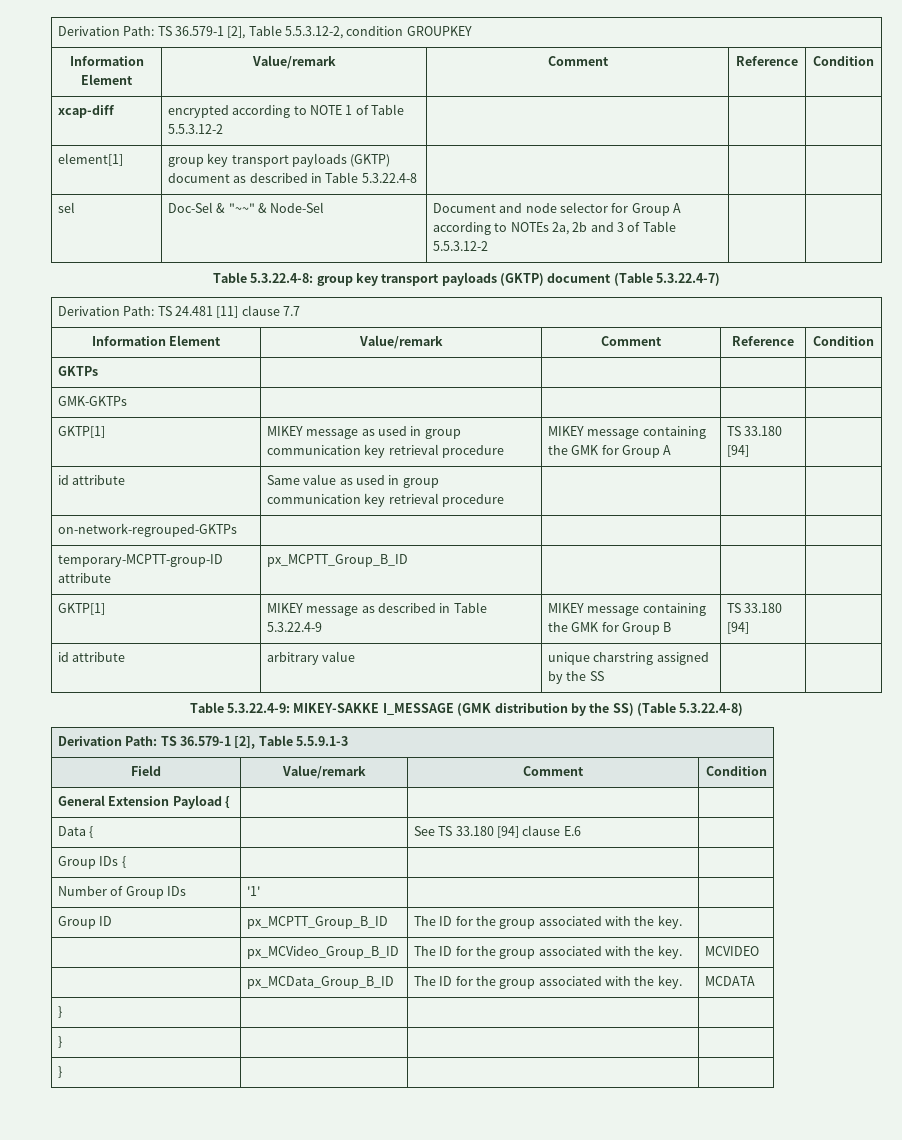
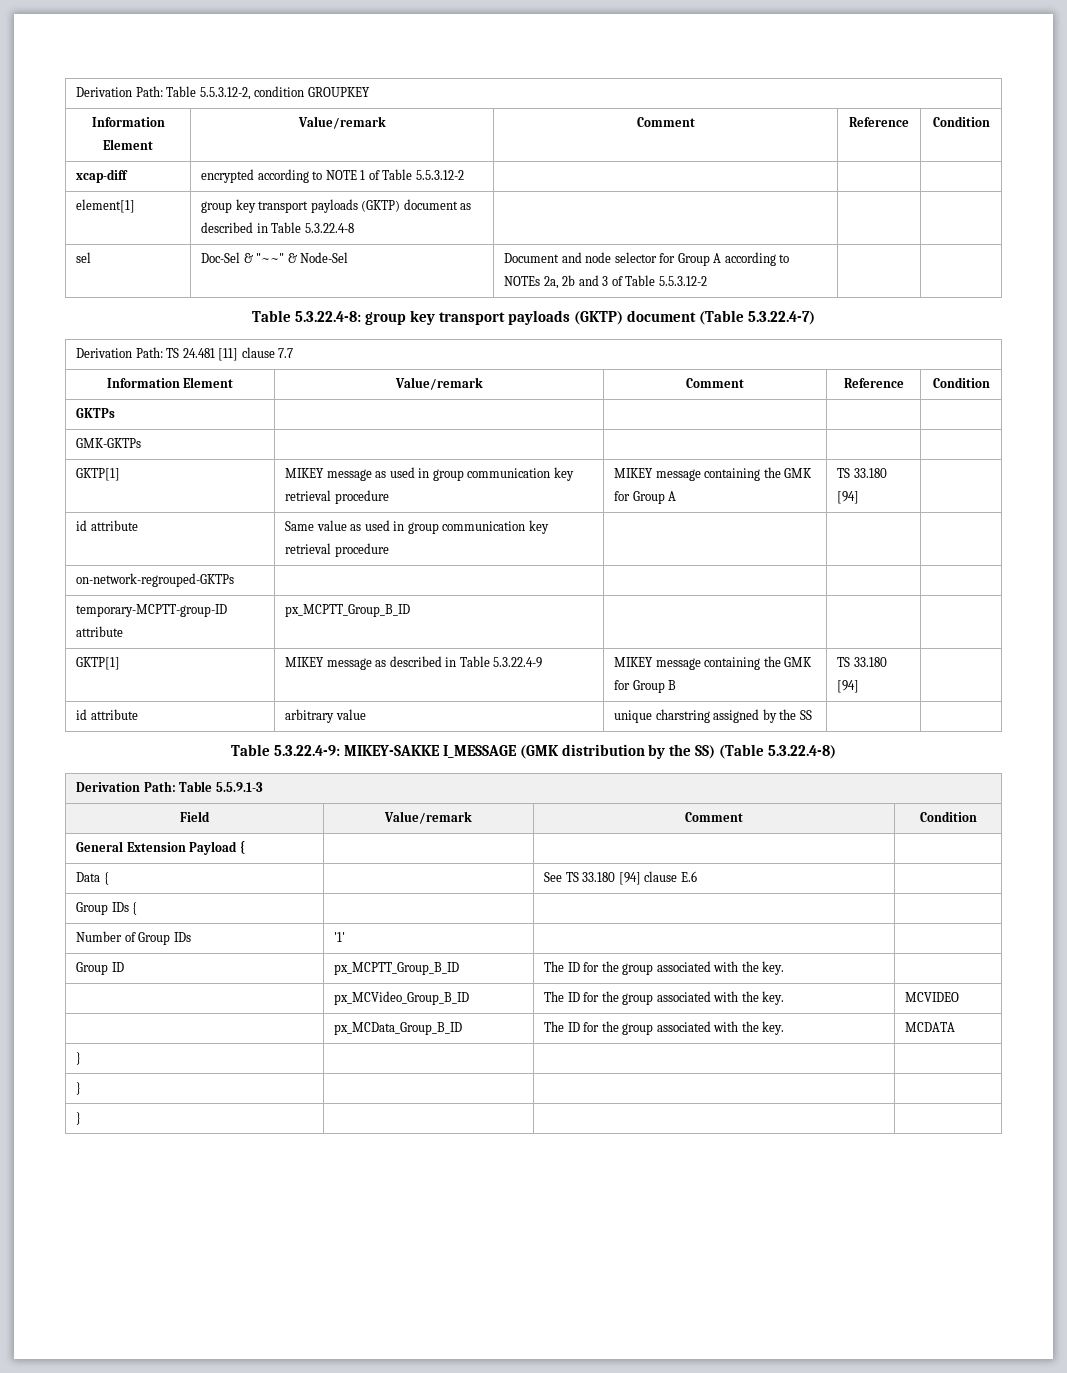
[57,26,246,39] Derivation Path: TS 36.579-1 [2], -> [76,86,163,97] Derivation Path:
[160,736,256,749] TS 36.579-1 [2], -> (176, 786) none

